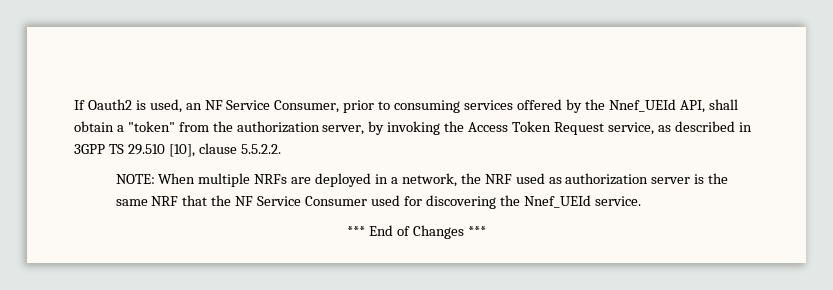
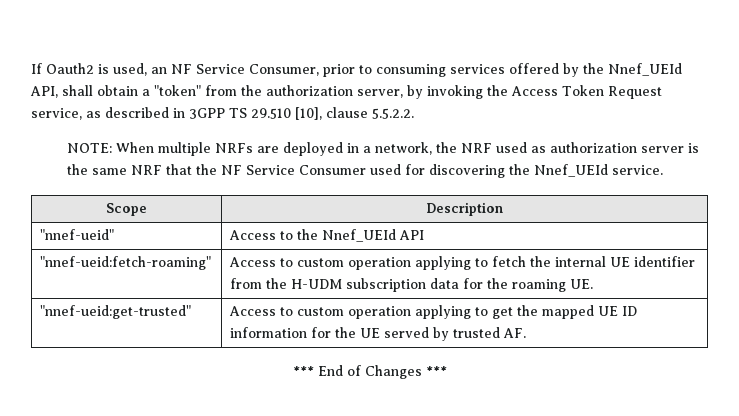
(641, 201) none -> [106,203,147,216] [426,202,504,216] [40,229,115,240] [229,229,425,242] [40,256,212,270] [229,256,696,270] [230,278,594,292] [40,305,192,319] [229,305,638,319] [230,327,527,341] // Scope | Description // "nnef-ueid" | Access to the Nnef_UEId API // "nnef-ueid:fetch-roaming" | Access to custom operation applying to fetch the internal UE identifier from the H-UDM subscription data for the roaming UE. // "nnef-ueid:get-trusted" | Access to custom operation applying to get the mapped UE ID information for the UE served by trusted AF.

